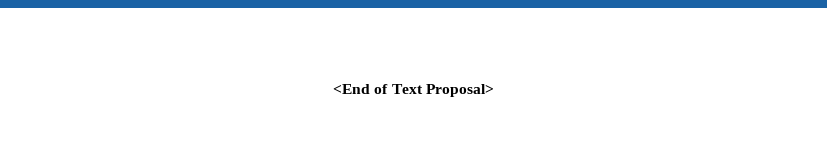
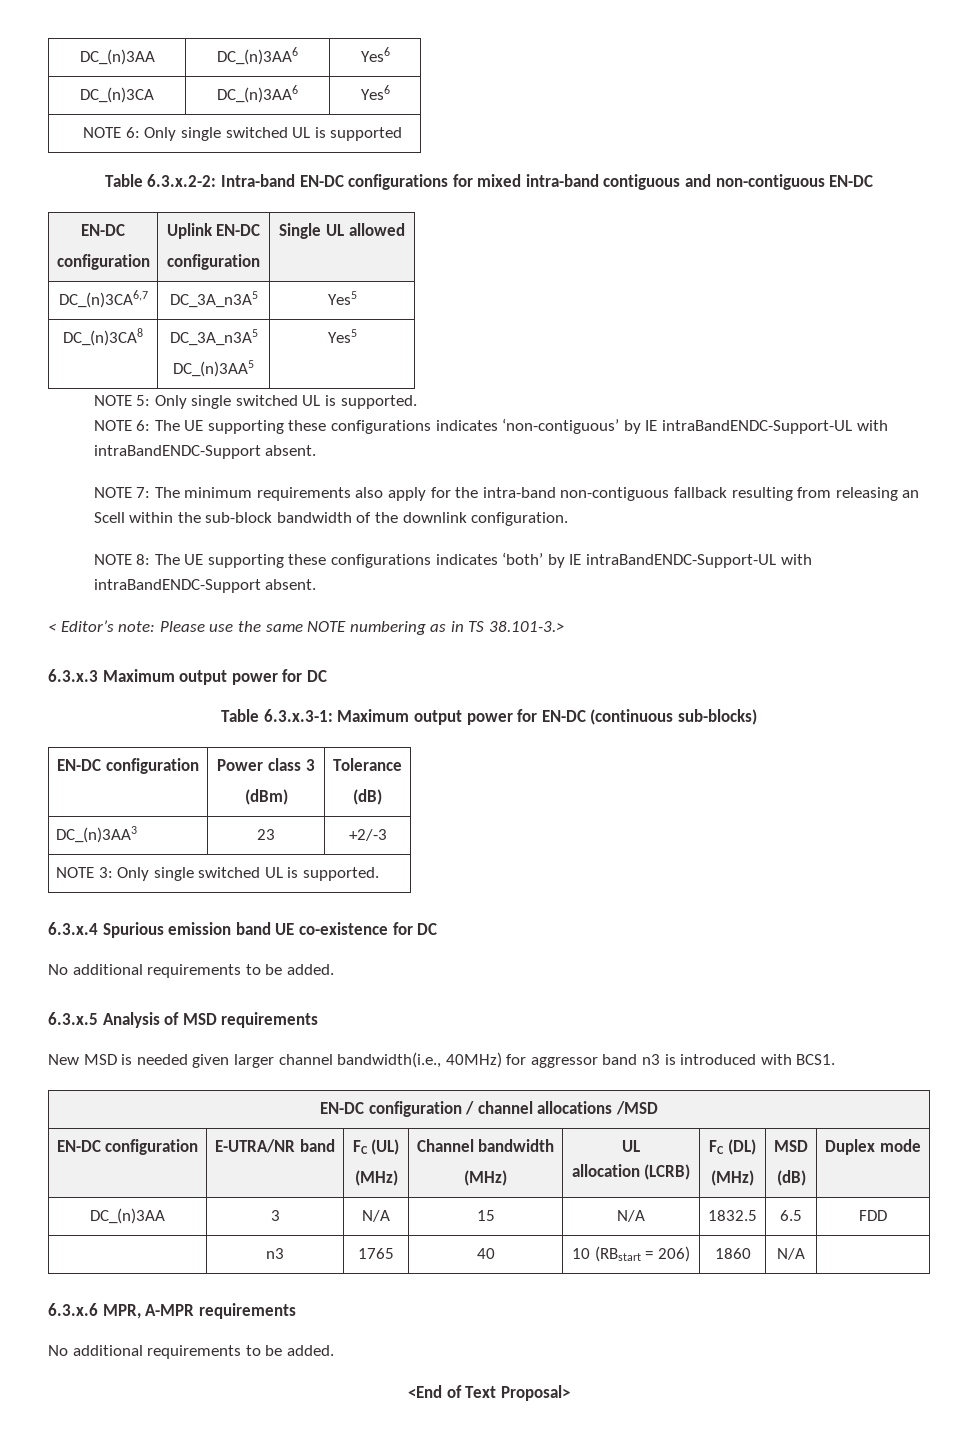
(333, 89) none -> [79,49,155,65] [217,47,298,65] [360,47,390,62] [80,87,154,103] [217,85,298,103] [360,85,390,100] [83,127,403,141] [104,174,874,190] [81,224,125,236] [56,254,150,270] [166,223,261,239] [167,254,260,270] [279,223,405,239] [58,290,148,308] [169,291,258,308] [327,291,357,305] [63,328,143,346] [169,329,258,346] [173,360,254,377] [327,329,357,343] [93,395,417,409] [93,418,888,434] [93,445,317,459] [93,487,920,501] [93,512,569,526] [93,552,812,568] [93,579,317,593] [48,620,565,635] [48,669,327,685] [221,709,757,725] [57,758,199,774] [217,758,315,771] [244,789,288,805] [333,758,402,771] [353,789,382,805] [55,826,137,843] [257,829,275,840] [348,829,387,841] [55,867,380,881] [48,922,438,938] [48,964,334,978] [48,1012,319,1028] [48,1052,836,1068] [320,1101,658,1117] [56,1139,199,1155] [215,1139,335,1153] [352,1139,400,1155] [354,1170,398,1186] [416,1139,555,1152] [464,1170,507,1186] [622,1140,640,1152] [571,1164,691,1180] [709,1139,756,1155] [711,1170,754,1186] [774,1140,808,1152] [776,1170,806,1186] [825,1139,921,1155] [90,1208,165,1224] [270,1210,280,1221] [362,1210,390,1222] [476,1210,495,1221] [617,1210,645,1222] [708,1210,757,1221] [780,1210,802,1221] [859,1210,887,1221] [266,1248,284,1259] [358,1248,394,1259] [476,1248,495,1259] [572,1246,690,1262] [714,1248,751,1259] [777,1248,805,1260] [48,1303,296,1319] [48,1345,334,1359] DC_(n)3AA | DC_(n)3AA6 | Yes6 // DC_(n)3CA | DC_(n)3AA6 | Yes6 // NOTE 6: Only single switched UL is supported // Table 6.3.x.2-2: Intra-band EN-DC configurations for mixed intra-band contiguous and non-contiguous EN-DC // EN-DC // configuration | Uplink EN-DC // configuration | Single UL allowed // DC_(n)3CA6,7 | DC_3A_n3A5 | Yes5 // DC_(n)3CA8 | DC_3A_n3A5 // DC_(n)3AA5 | Yes5 // NOTE 5: Only single switched UL is supported. // NOTE 6: The UE supporting these configurations indicates ‘non-contiguous’ by IE intraBandENDC-Support-UL with intraBandENDC-Support absent. // NOTE 7: The minimum requirements also apply for the intra-band non-contiguous fallback resulting from releasing an Scell within the sub-block bandwidth of the downlink configuration. // NOTE 8: The UE supporting these configurations indicates ‘both’ by IE intraBandENDC-Support-UL with intraBandENDC-Support absent. // < Editor’s note: Please use the same NOTE numbering as in TS 38.101-3.> // 6.3.x.3 Maximum output power for DC // Table 6.3.x.3-1: Maximum output power for EN-DC (continuous sub-blocks) // EN-DC configuration | Power class 3 // (dBm) | Tolerance // (dB) // DC_(n)3AA3 | 23 | +2/-3 // NOTE 3: Only single switched UL is supported. // 6.3.x.4 Spurious emission band UE co-existence for DC // No additional requirements to be added. // 6.3.x.5 Analysis of MSD requirements // New MSD is needed given larger channel bandwidth(i.e., 40MHz) for aggressor band n3 is introduced with BCS1. // EN-DC configuration / channel allocations /MSD // EN-DC configuration | E-UTRA/NR band | FC (UL) // (MHz) | Channel bandwidth // (MHz) | UL // allocation (LCRB) | FC (DL) // (MHz) | MSD // (dB) | Duplex mode // DC_(n)3AA | 3 | N/A | 15 | N/A | 1832.5 | 6.5 | FDD // | n3 | 1765 | 40 | 10 (RBstart = 206) | 1860 | N/A | // 6.3.x.6 MPR, A-MPR requirements // No additional requirements to be added. //

